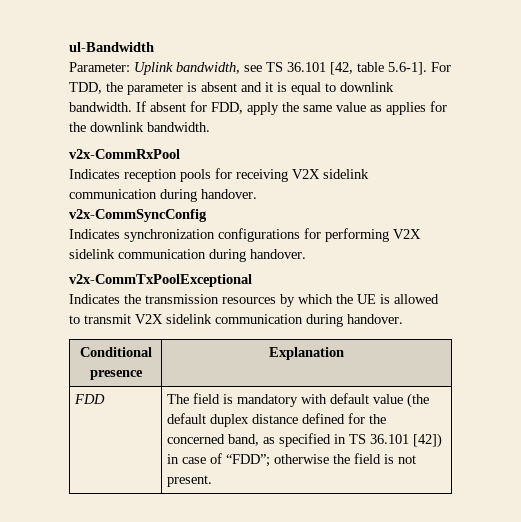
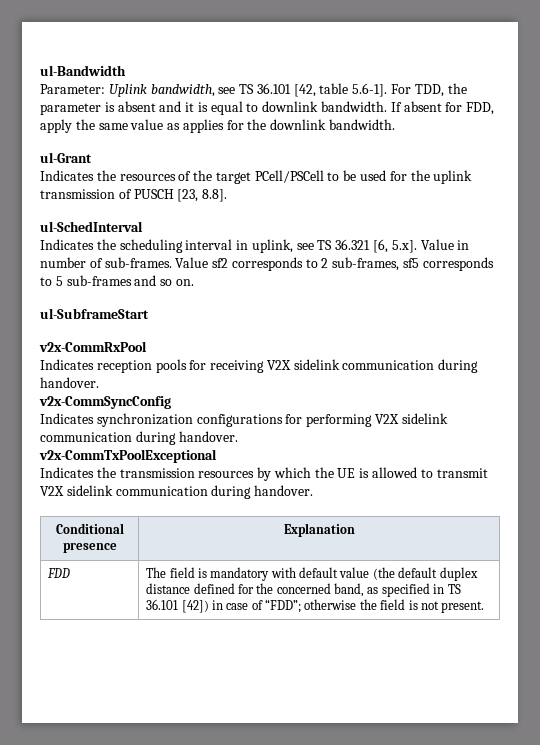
(210, 127) none -> [40,152,92,163] [40,170,473,184] [40,189,228,202] [40,221,143,232] [40,239,470,253] [40,257,494,271] [40,275,194,286] [40,308,149,319] // ul-Grant // Indicates the resources of the target PCell/PSCell to be used for the uplink transmission of PUSCH [23, 8.8]. // ul-SchedInterval // Indicates the scheduling interval in uplink, see TS 36.321 [6, 5.x]. Value in number of sub-frames. Value sf2 corresponds to 2 sub-frames, sf5 corresponds to 5 sub-frames and so on. // ul-SubframeStart

